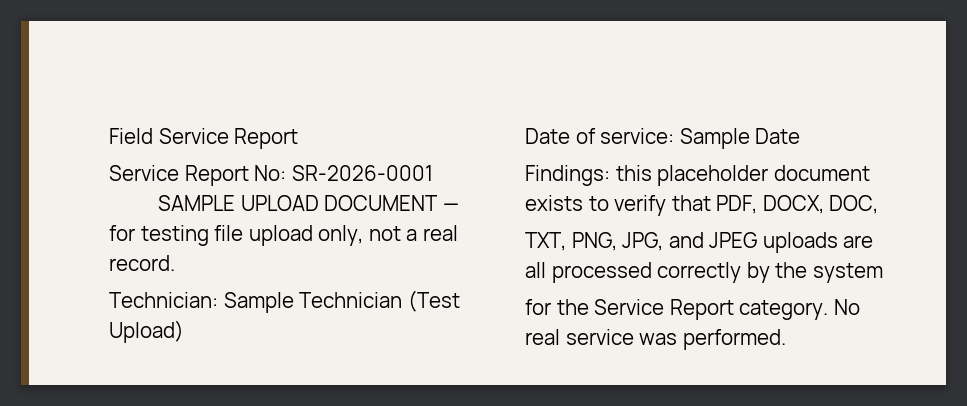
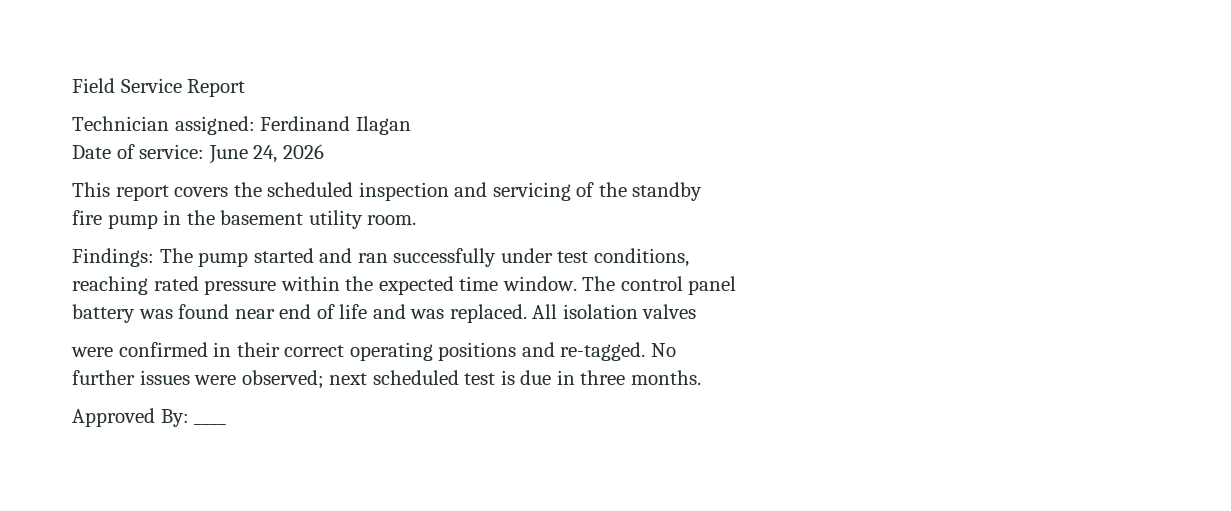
[109,165,433,186] [158,195,460,211] [109,225,458,246] [109,255,175,271] [109,290,460,313] [109,320,184,343] [525,128,801,149] [525,165,870,186] [525,195,879,216] [525,232,874,253] [525,262,883,283] [525,299,860,320] [525,329,786,350] Service Report No: SR-2026-0001 // SAMPLE UPLOAD DOCUMENT — for testing file upload only, not a real record. // Technician: Sample Technician (Test Upload) // Date of service: Sample Date // Findings: this placeholder document exists to verify that PDF, DOCX, DOC, // TXT, PNG, JPG, and JPEG uploads are all processed correctly by the system // for the Service Report category. No real service was performed. -> [72,116,411,135] [72,144,324,164] [72,182,703,201] [72,210,417,229] [72,248,689,267] [72,276,737,295] [72,304,697,323] [71,342,676,361] [72,370,701,389] [72,408,227,427] Technician assigned: Ferdinand Ilagan // Date of service: June 24, 2026 // This report covers the scheduled inspection and servicing of the standby // fire pump in the basement utility room. // Findings: The pump started and ran successfully under test conditions, // reaching rated pressure within the expected time window. The control panel // battery was found near end of life and was replaced. All isolation valves // were confirmed in their correct operating positions and re-tagged. No // further issues were observed; next scheduled test is due in three months. // Approved By: ____

